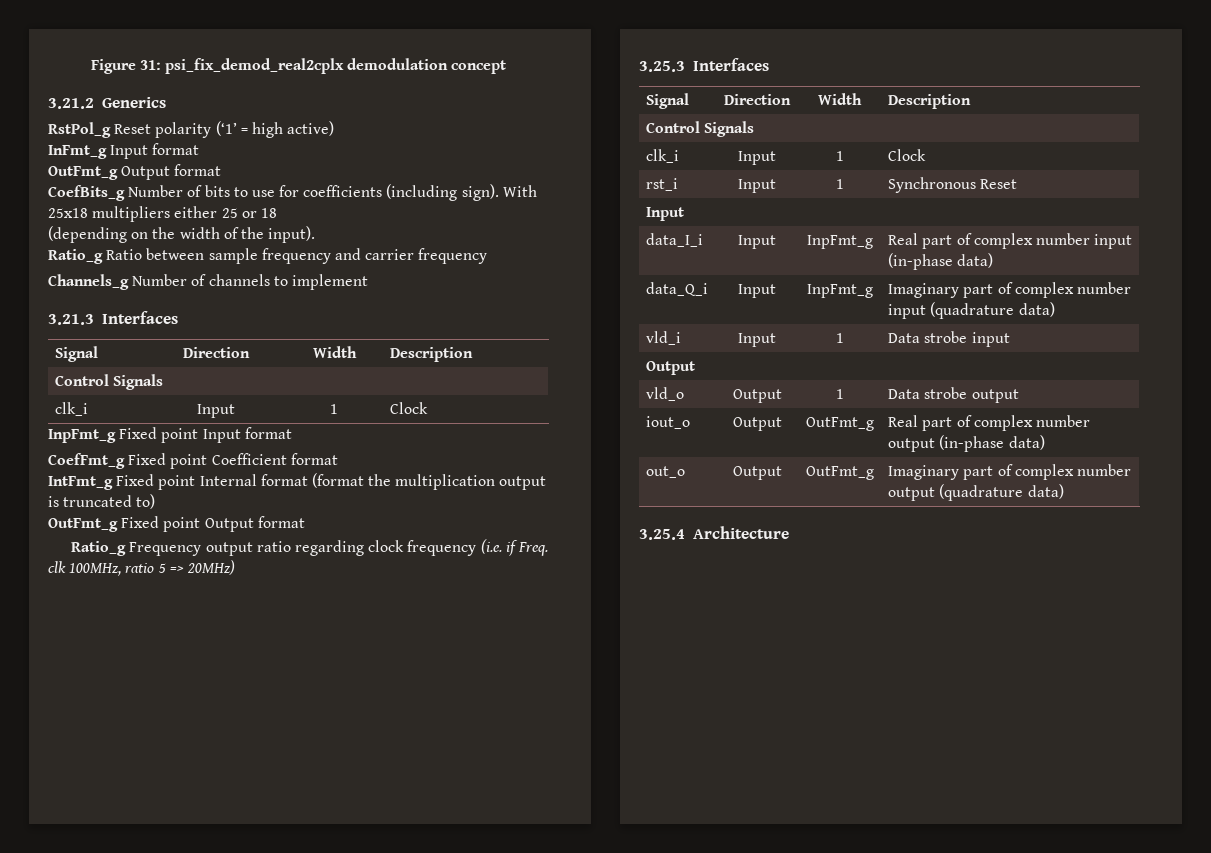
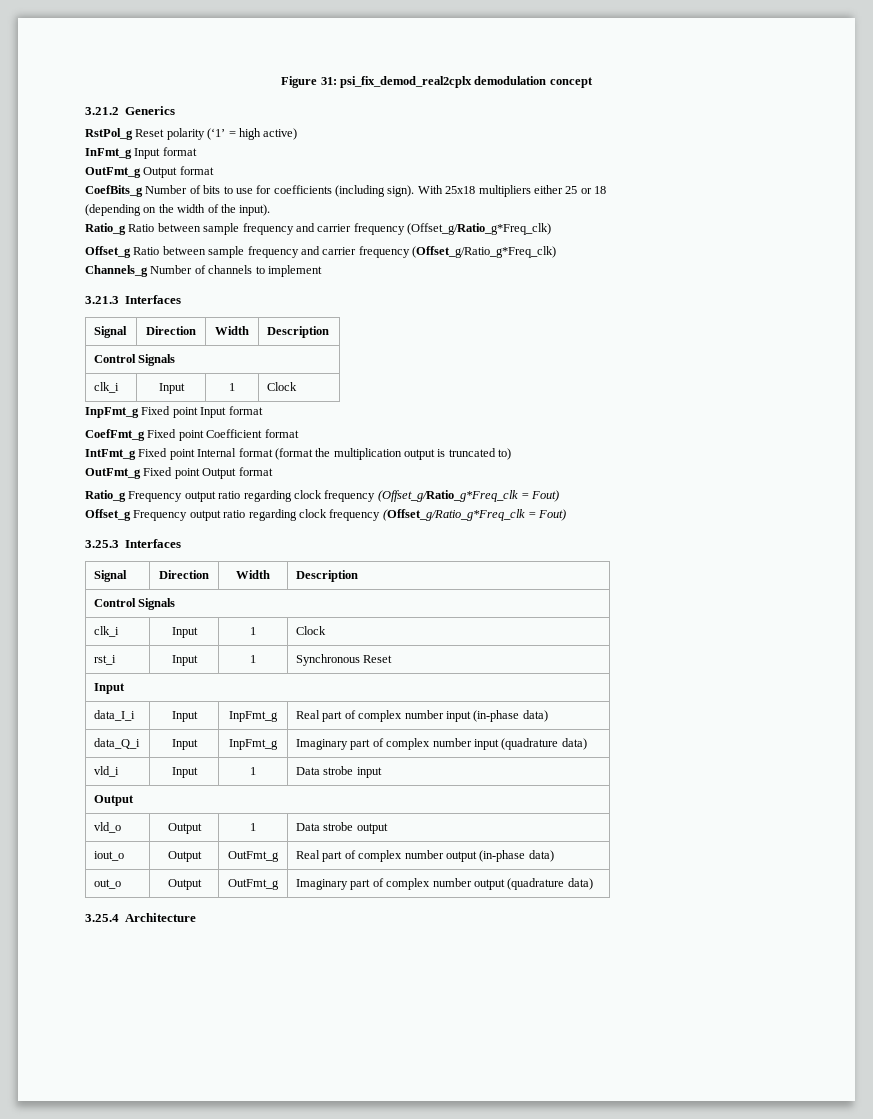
(488, 256) none -> [407,223,551,235] [85,246,556,258] (Offset_g/Ratio_g*Freq_clk) // Offset_g Ratio between sample frequency and carrier frequency (Offset_g/Ratio_g*Freq_clk)
[480,539,548,556] [48,560,235,576] (i.e. if Freq. clk 100MHz, ratio 5 => 20MHz) -> [377,490,560,502] [85,509,567,521] (Offset_g/Ratio_g*Freq_clk = Fout) // Offset_g Frequency output ratio regarding clock frequency (Offset_g/Ratio_g*Freq_clk = Fout)

